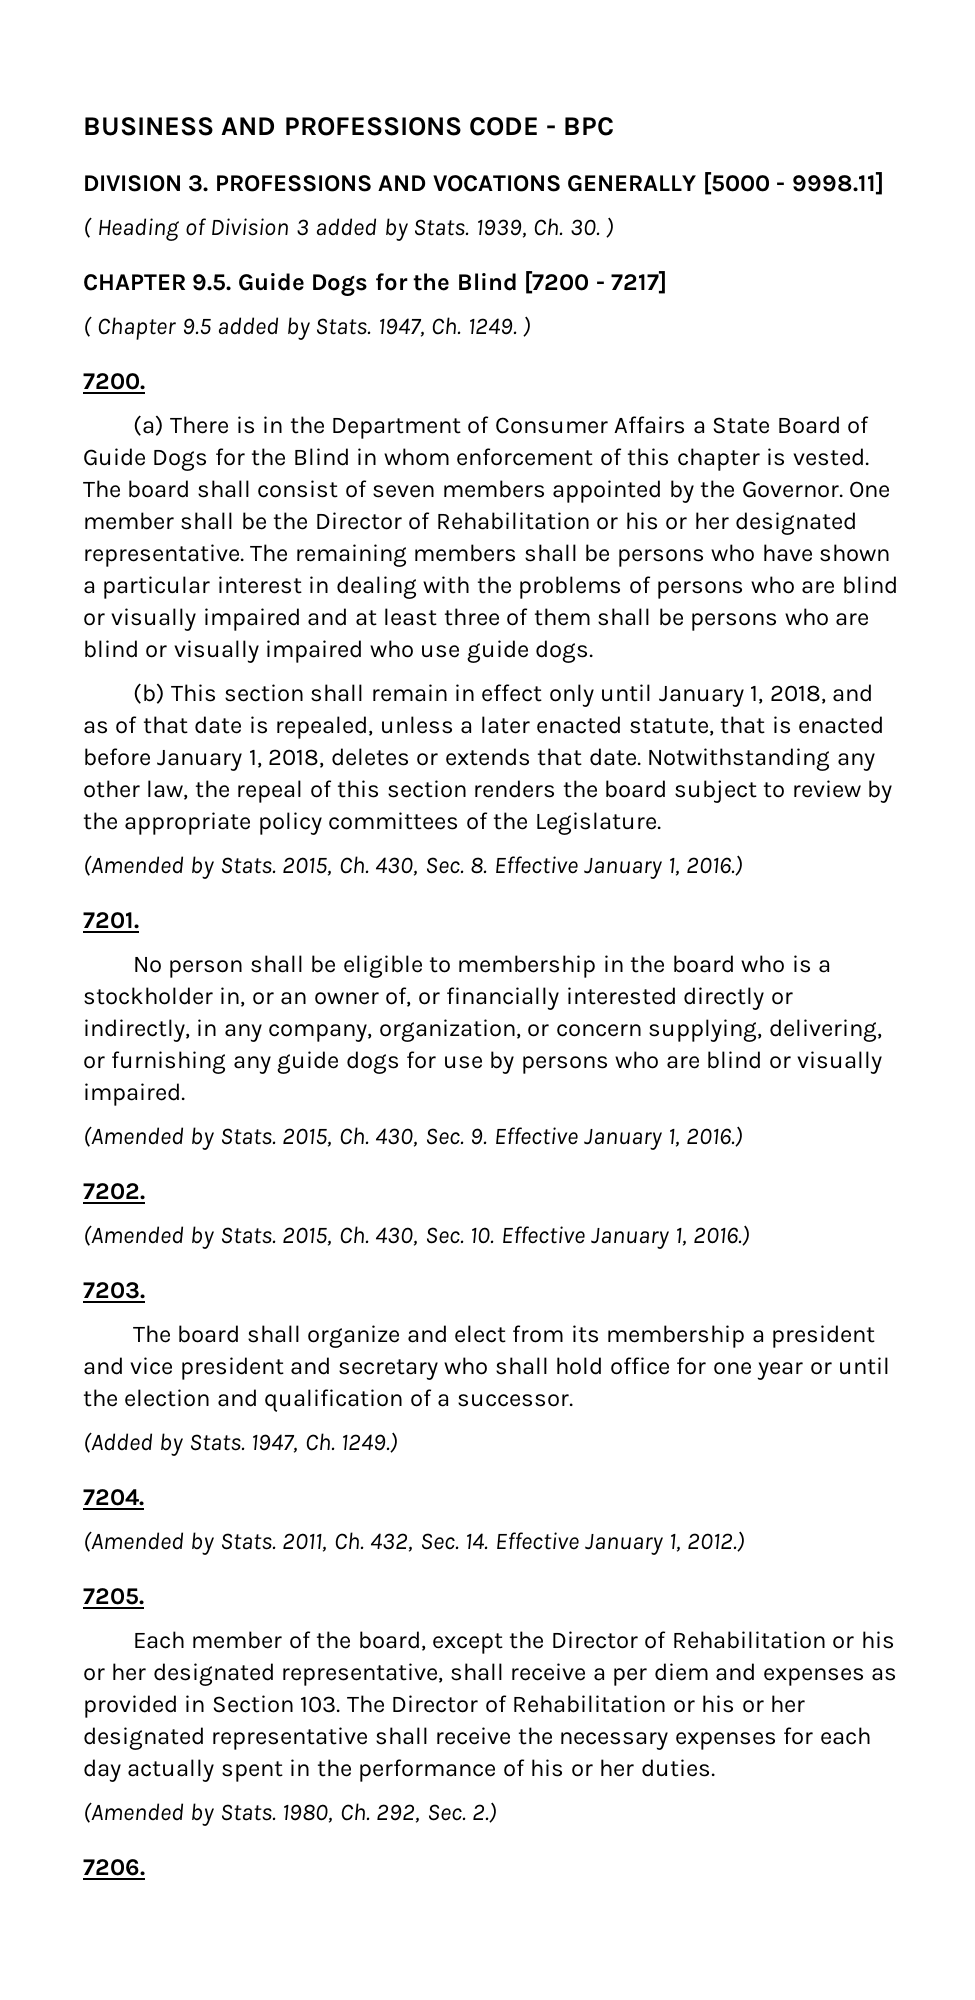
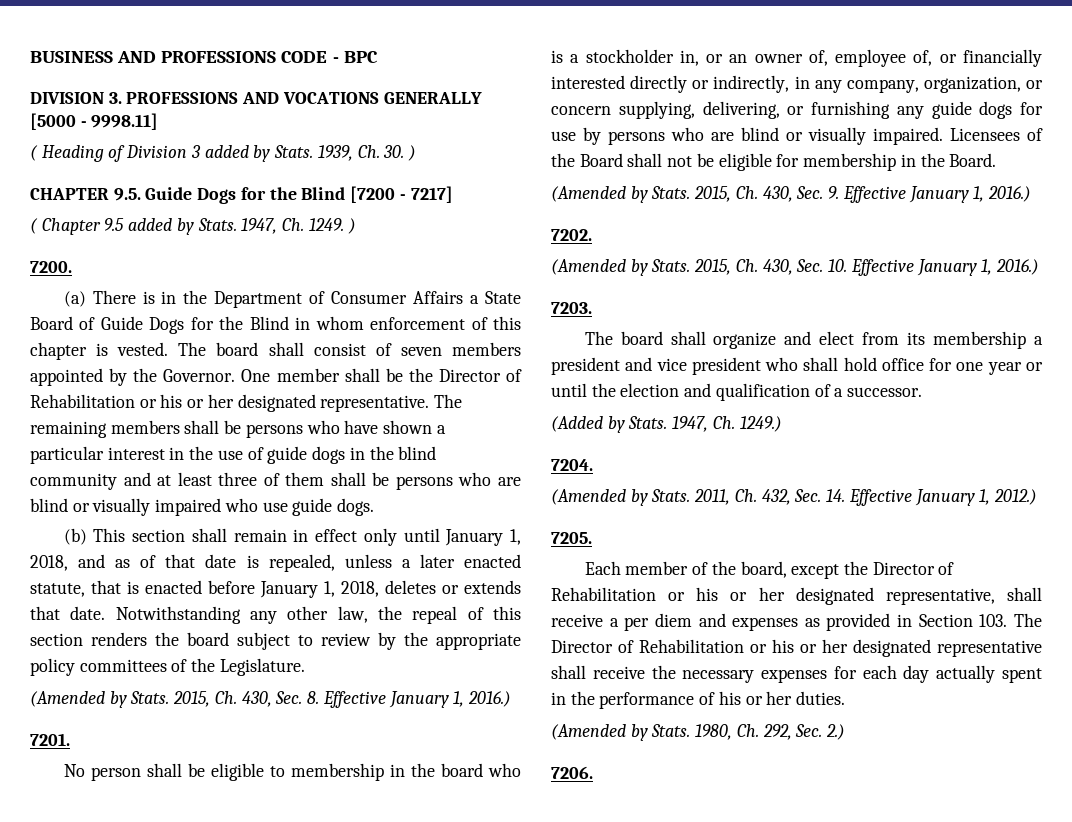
[335,576,898,599] [83,608,301,631] dealing with the problems of persons who are blind or visually impaired -> [189,446,437,464] [30,473,117,490] the use of guide dogs in the blind community
(412, 997) none -> [835,49,933,67] employee of,
(185, 1094) none -> [950,128,1043,141] [551,153,997,171] Licensees of the Board shall not be eligible for membership in the Board.
[290,1357,438,1380] and secretary -> (761, 366) none

